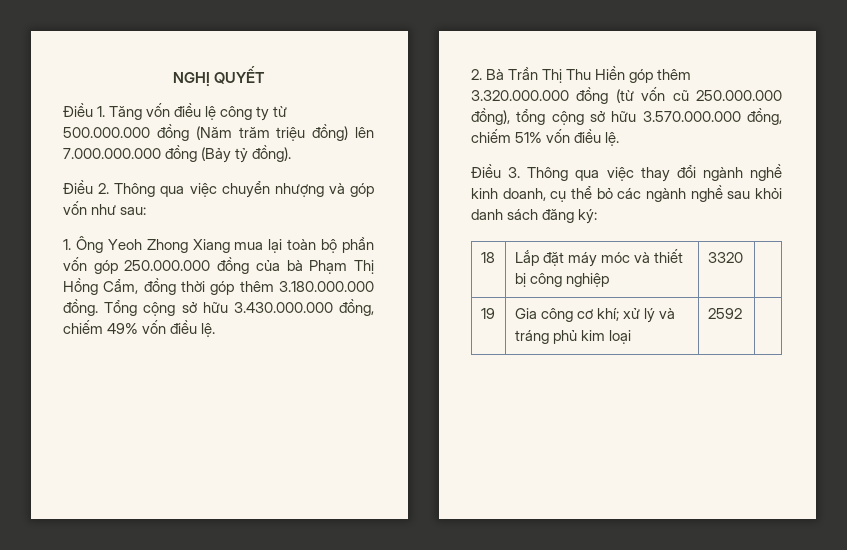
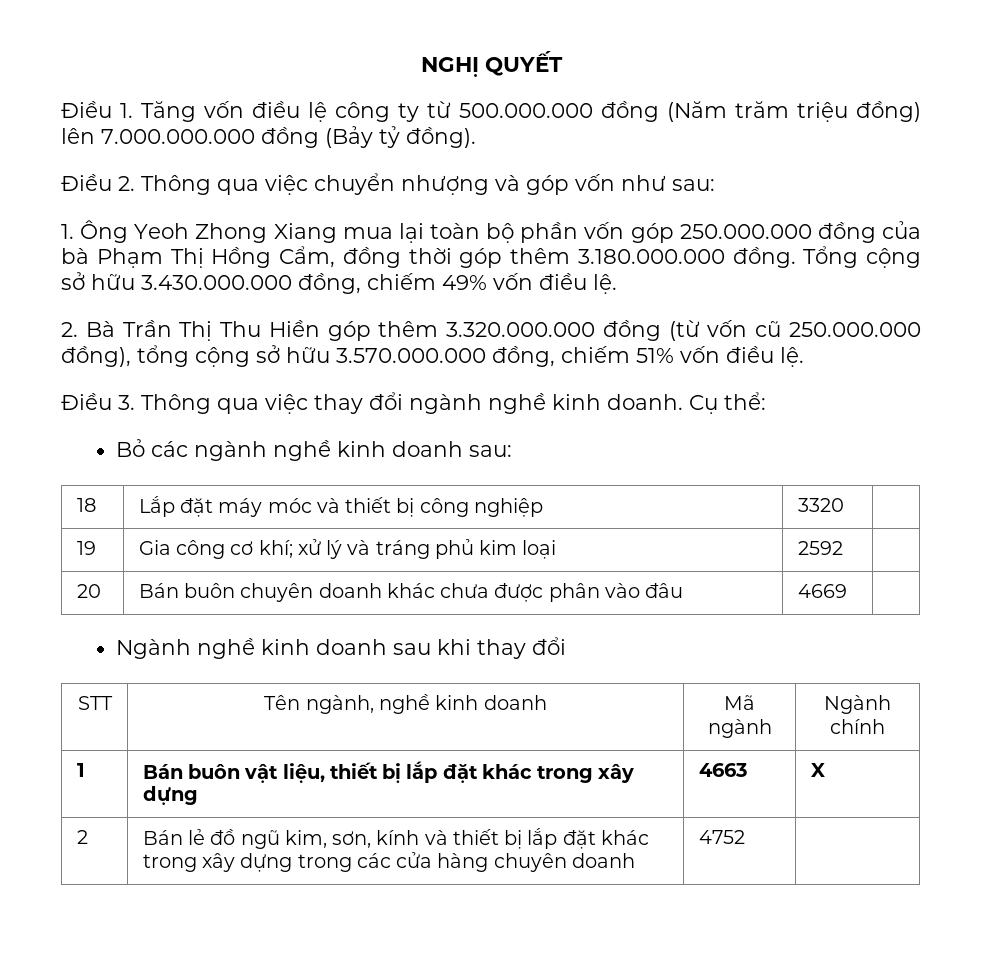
[502,185,782,202] [471,209,598,224] doanh, cụ thể bỏ các ngành nghề sau khỏi danh sách đăng ký: -> [607,392,766,414] [115,439,512,461] doanh. Cụ thể: // Bỏ các ngành nghề kinh doanh sau:
(742, 313) none -> [76,584,101,598] [138,583,684,602] [797,584,847,598] [115,637,566,659] [77,696,113,710] [264,694,547,714] [724,695,755,710] [707,719,772,738] [824,695,891,714] [830,719,885,734] [76,763,85,777] [142,761,635,783] [142,786,198,805] [698,763,748,777] [810,763,825,777] [76,830,88,844] [142,828,649,849] [142,852,635,872] [698,830,745,844] // 20 | Bán buôn chuyên doanh khác chưa được phân vào đâu | 4669 | // Ngành nghề kinh doanh sau khi thay đổi // STT | Tên ngành, nghề kinh doanh | Mã ngành | Ngành chính // 1 | Bán buôn vật liệu, thiết bị lắp đặt khác trong xây dựng | 4663 | X // 2 | Bán lẻ đồ ngũ kim, sơn, kính và thiết bị lắp đặt khác trong xây dựng trong các cửa hàng chuyên doanh | 4752 |

